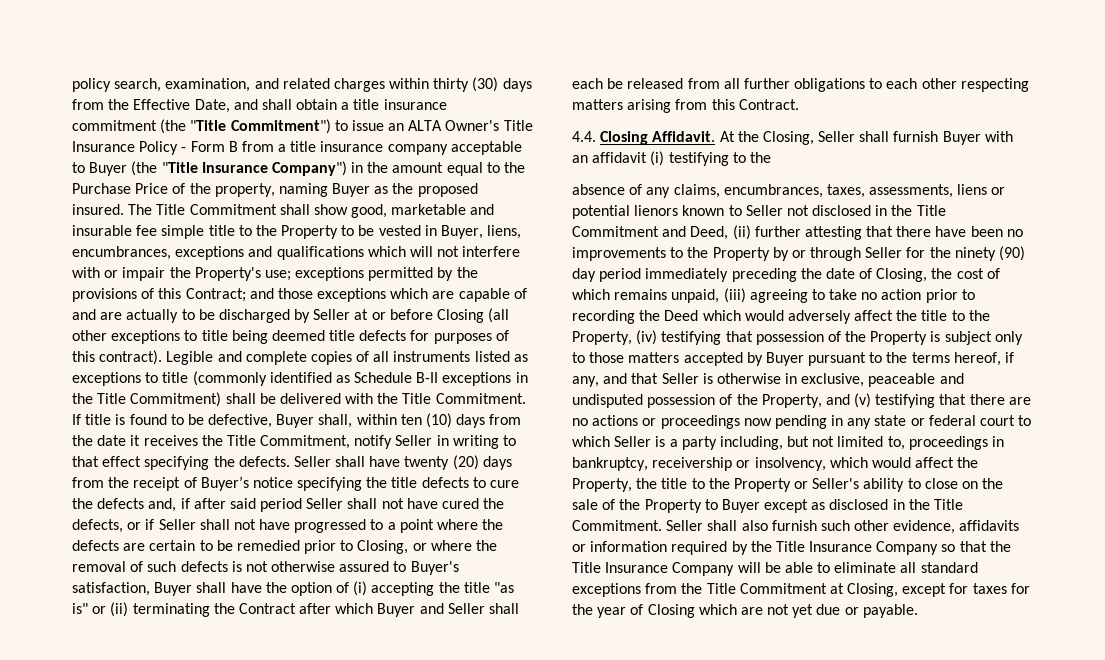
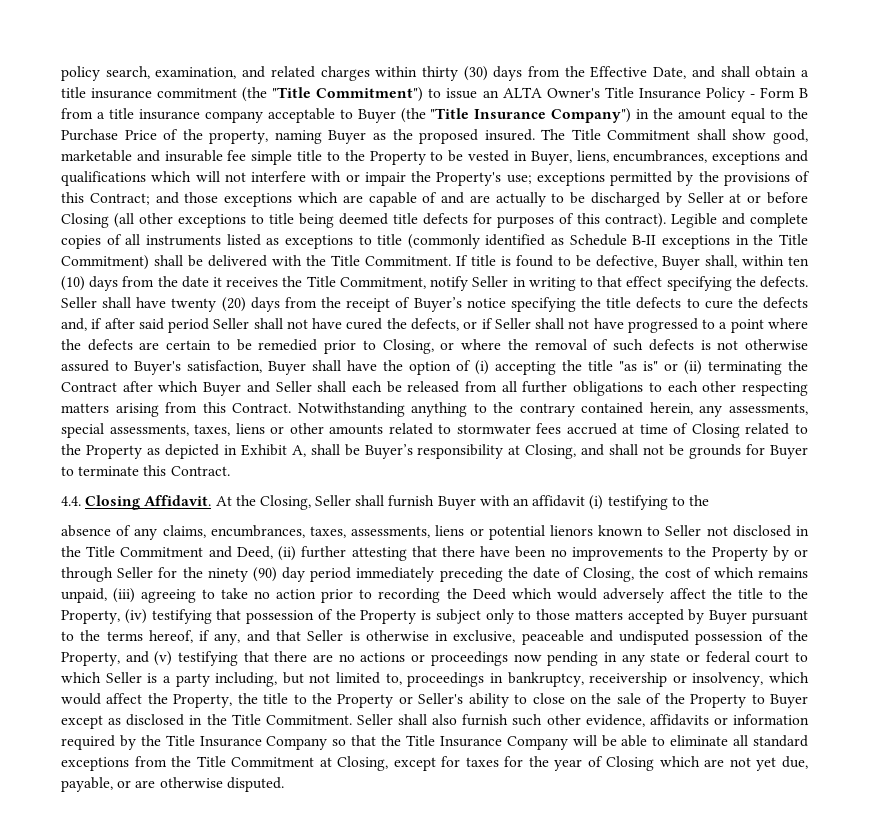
(799, 104) none -> [297,402,809,417] [61,423,808,438] [61,444,808,459] [61,465,230,476] Notwithstanding anything to the contrary contained herein, any assessments, special assessments, taxes, liens or other amounts related to stormwater fees accrued at time of Closing related to the Property as depicted in Exhibit A, shall be Buyer’s responsibility at Closing, and shall not be grounds for Buyer to terminate this Contract.
[816,604,918,618] due or payable. -> [781,756,808,769] [61,777,284,792] due, payable, or are otherwise disputed.

